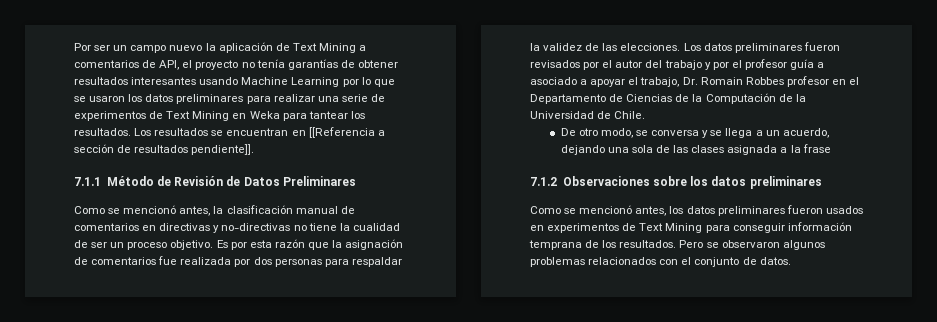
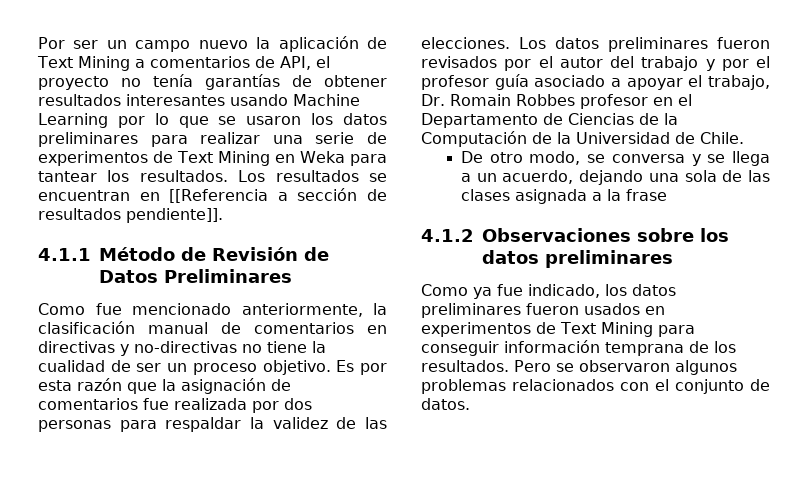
[74,177,101,186] 7.1.1 -> [38,248,91,261] 4.1.1
[108,205,211,216] se mencionó antes, -> [95,303,363,317] fue mencionado anteriormente,
[817,62,825,68] a -> (529, 82) none
[530,177,557,186] 7.1.2 -> [421,229,474,242] 4.1.2
[564,205,667,216] se mencionó antes, -> [473,284,600,299] ya fue indicado,

